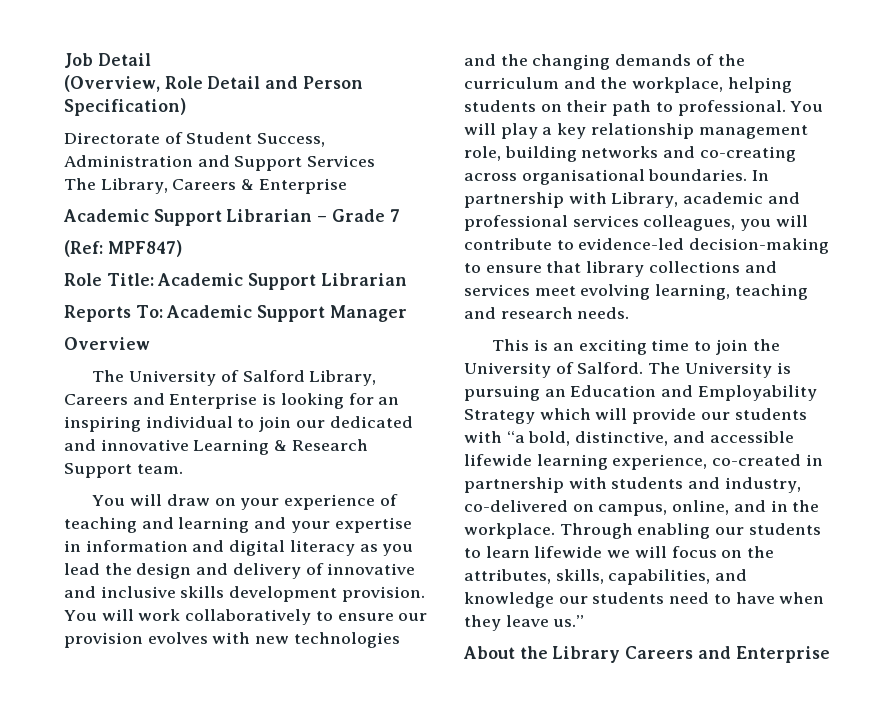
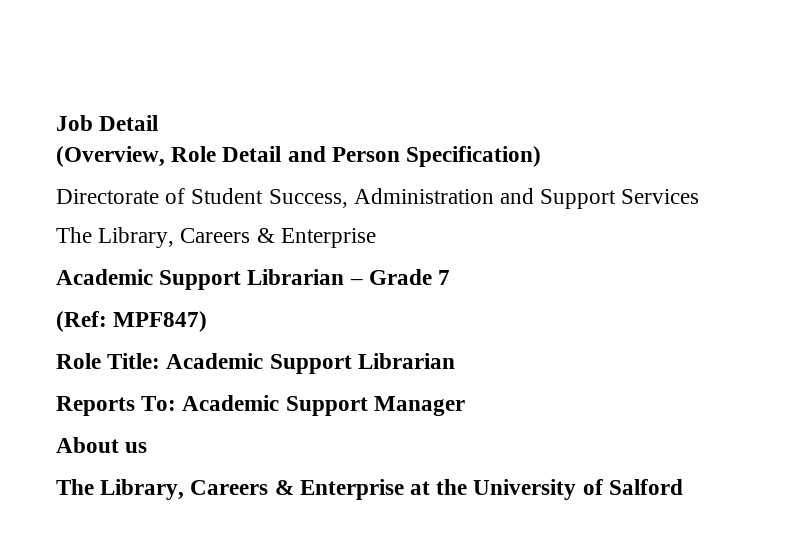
[64,337,150,350] [92,370,377,386] [64,393,400,409] [64,416,413,432] [64,439,368,455] [64,463,183,478] [92,494,398,510] [64,517,412,533] [64,540,414,556] [64,563,416,579] [64,586,425,602] [64,609,428,625] [64,632,400,648] [464,54,745,70] [464,77,792,93] [464,100,824,116] [464,123,808,139] [464,146,796,162] [464,169,770,185] [464,192,800,208] [464,215,808,231] [464,238,830,254] [464,261,777,277] [464,284,808,300] [464,307,630,319] [492,339,780,355] [464,362,791,378] [464,385,817,401] [464,408,807,424] [464,431,794,446] [464,454,823,470] [464,477,801,493] [464,500,820,516] [464,523,821,539] [464,546,775,558] [464,569,748,585] [464,592,825,608] [464,615,585,631] [463,646,830,663] Overview // The University of Salford Library, Careers and Enterprise is looking for an inspiring individual to join our dedicated and innovative Learning & Research Support team. // You will draw on your experience of teaching and learning and your expertise in information and digital literacy as you lead the design and delivery of innovative and inclusive skills development provision. You will work collaboratively to ensure our provision evolves with new technologies and the changing demands of the curriculum and the workplace, helping students on their path to professional. You will play a key relationship management role, building networks and co-creating across organisational boundaries. In partnership with Library, academic and professional services colleagues, you will contribute to evidence-led decision-making to ensure that library collections and services meet evolving learning, teaching and research needs. // This is an exciting time to join the University of Salford. The University is pursuing an Education and Employability Strategy which will provide our students with “a bold, distinctive, and accessible lifewide learning experience, co-created in partnership with students and industry, co-delivered on campus, online, and in the workplace. Through enabling our students to learn lifewide we will focus on the attributes, skills, capabilities, and knowledge our students need to have when they leave us.” // About the Library Careers and Enterprise -> [56,437,148,453] [56,479,683,500] About us // The Library, Careers & Enterprise at the University of Salford

